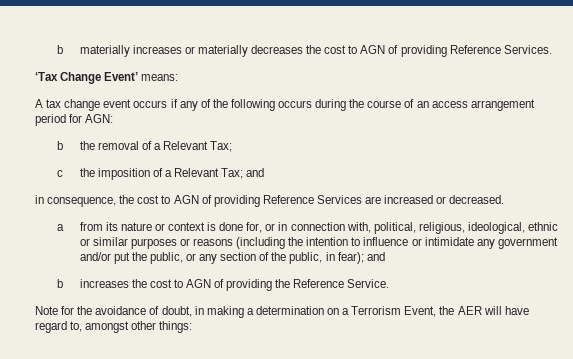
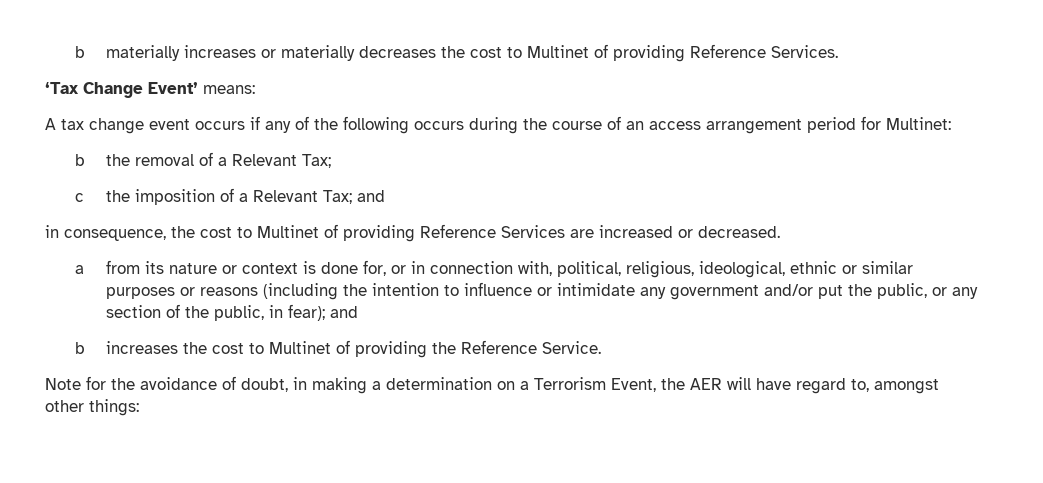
[360,45,386,54] AGN -> [526,45,589,58] Multinet
[85,114,114,123] AGN: -> [886,117,951,130] Multinet:
[173,195,199,204] AGN -> [257,225,319,238] Multinet
[185,279,211,288] AGN -> [268,341,331,354] Multinet

